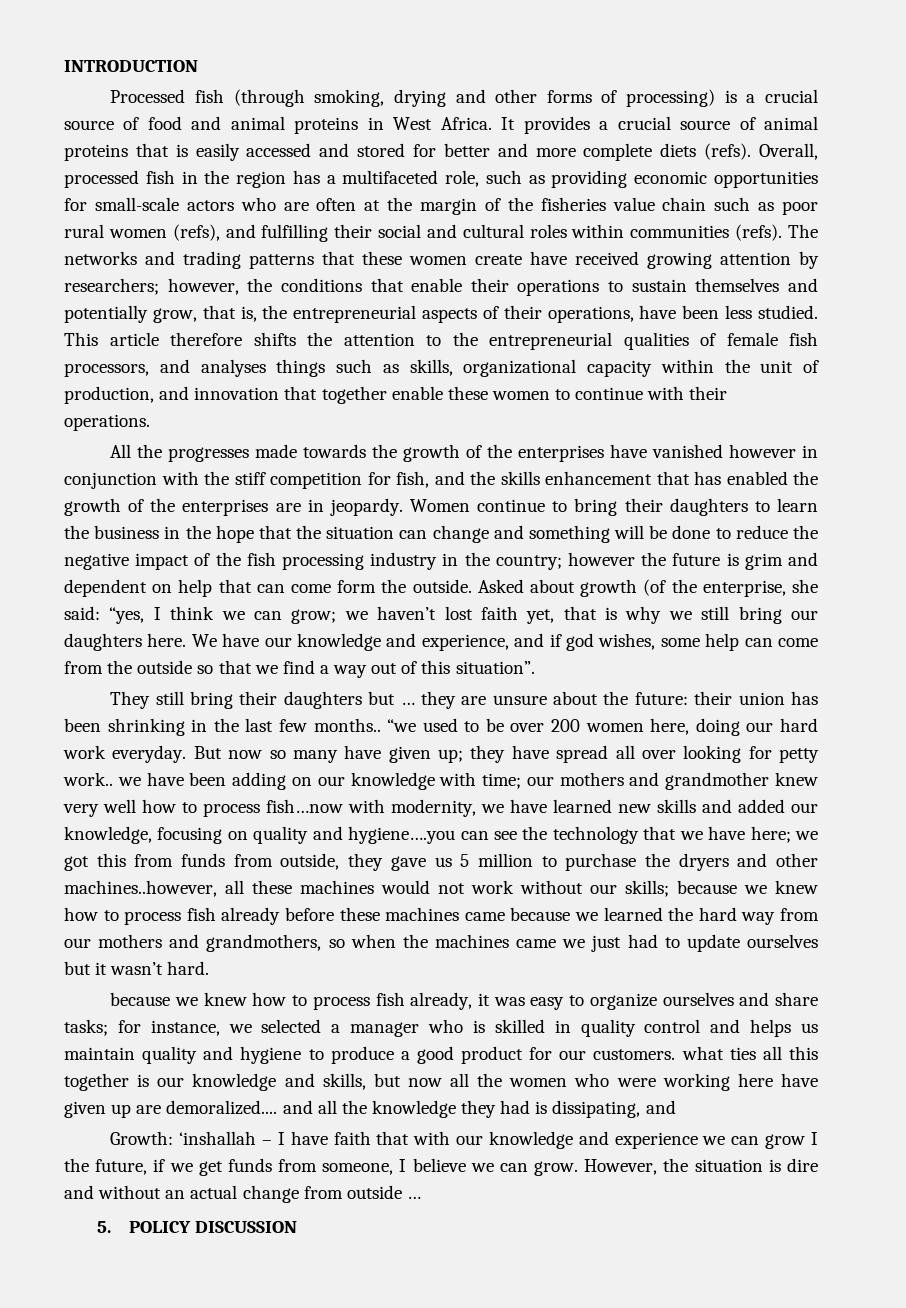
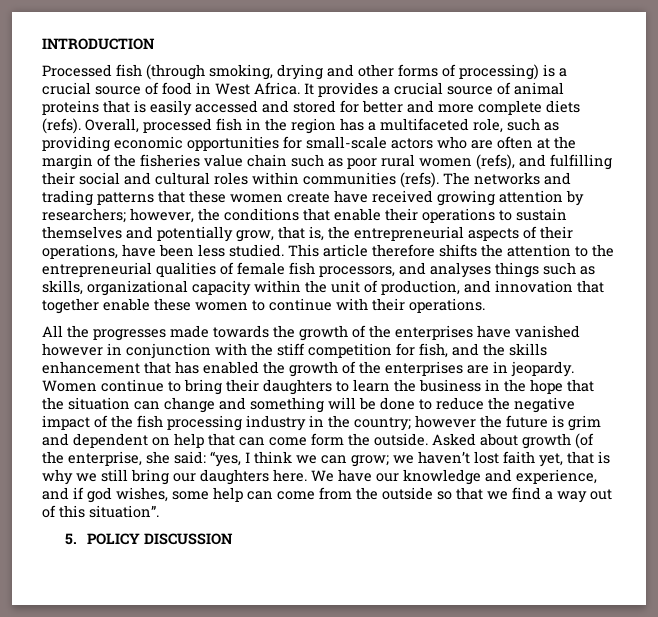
[191,116,359,134] and animal proteins -> (192, 88) none
[110,691,818,709] [64,718,819,736] [63,745,819,763] [63,772,819,790] [63,799,818,817] [64,826,819,844] [64,853,818,871] [64,880,818,897] [64,907,820,925] [64,934,818,952] [64,961,210,975] [110,992,818,1010] [64,1019,819,1037] [64,1046,818,1064] [64,1073,818,1091] [64,1100,676,1118] [110,1131,818,1149] [64,1158,818,1176] [64,1185,421,1203] // They still bring their daughters but … they are unsure about the future: their union has been shrinking in the last few months.. “we used to be over 200 women here, doing our hard work everyday. But now so many have given up; they have spread all over looking for petty work.. we have been adding on our knowledge with time; our mothers and grandmother knew very well how to process fish…now with modernity, we have learned new skills and added our knowledge, focusing on quality and hygiene….you can see the technology that we have here; we got this from funds from outside, they gave us 5 million to purchase the dryers and other machines..however, all these machines would not work without our skills; because we knew how to process fish already before these machines came because we learned the hard way from our mothers and grandmothers, so when the machines came we just had to update ourselves but it wasn’t hard. // because we knew how to process fish already, it was easy to organize ourselves and share tasks; for instance, we selected a manager who is skilled in quality control and helps us maintain quality and hygiene to produce a good product for our customers. what ties all this together is our knowledge and skills, but now all the women who were working here have given up are demoralized.... and all the knowledge they had is dissipating, and // Growth: ‘inshallah – I have faith that with our knowledge and experience we can grow I the future, if we get funds from someone, I believe we can grow. However, the situation is dire and without an actual change from outside … -> (159, 511) none

